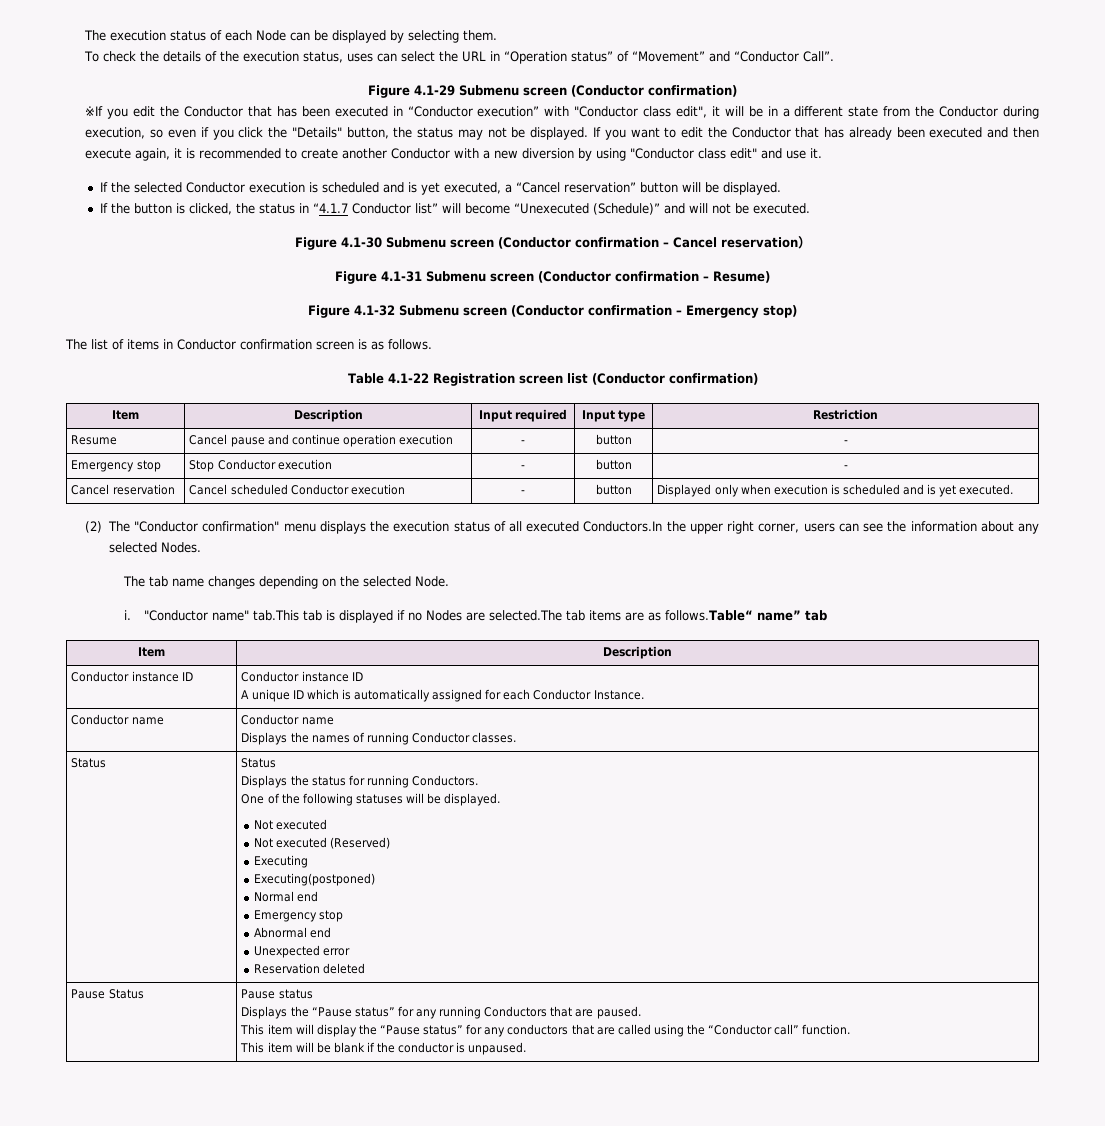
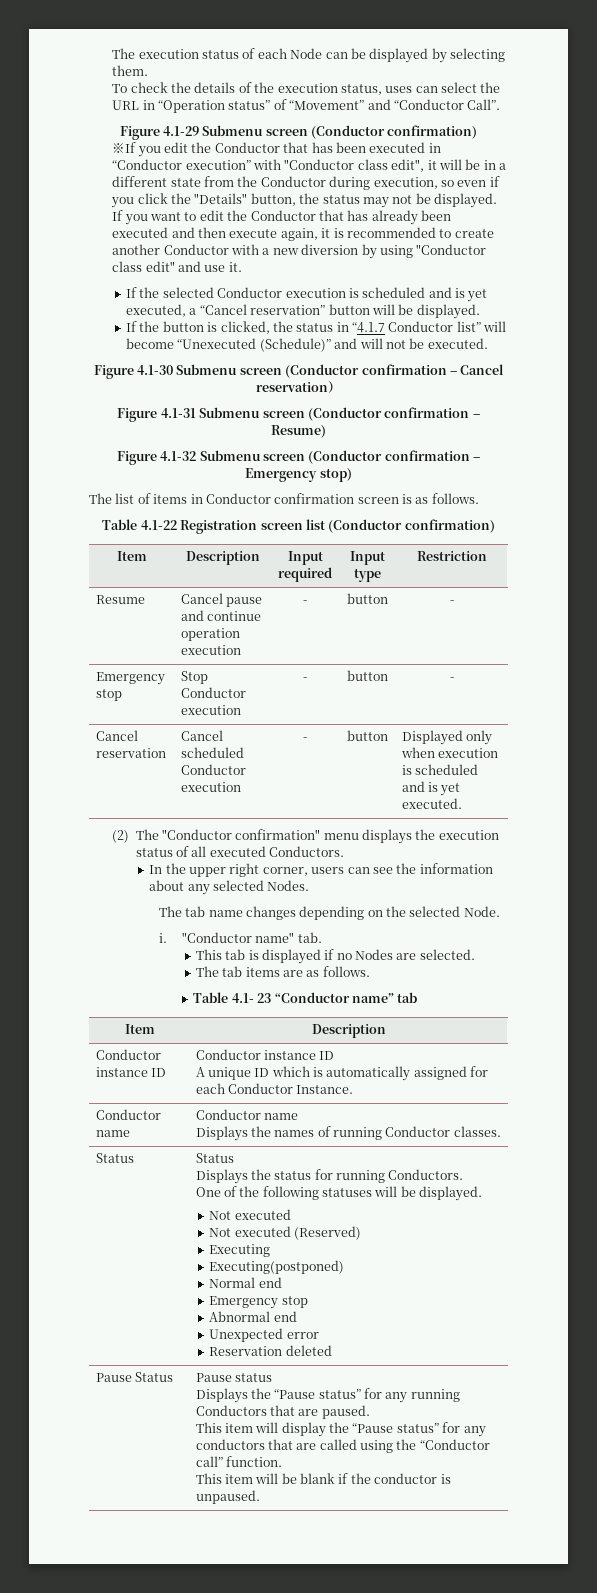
[583,521,663,532] Conductors.In -> [269,846,345,857] [149,865,163,874] Conductors. // In
[252,610,299,621] tab.This -> [297,932,322,943] [195,949,222,960] tab. // This
[488,610,562,621] selected.The -> [419,949,475,960] [195,966,219,977] selected. // The
[664,610,753,621] follows.Table“ -> [322,966,370,977] [193,992,350,1003] follows. // Table 4.1- 23 “Conductor

